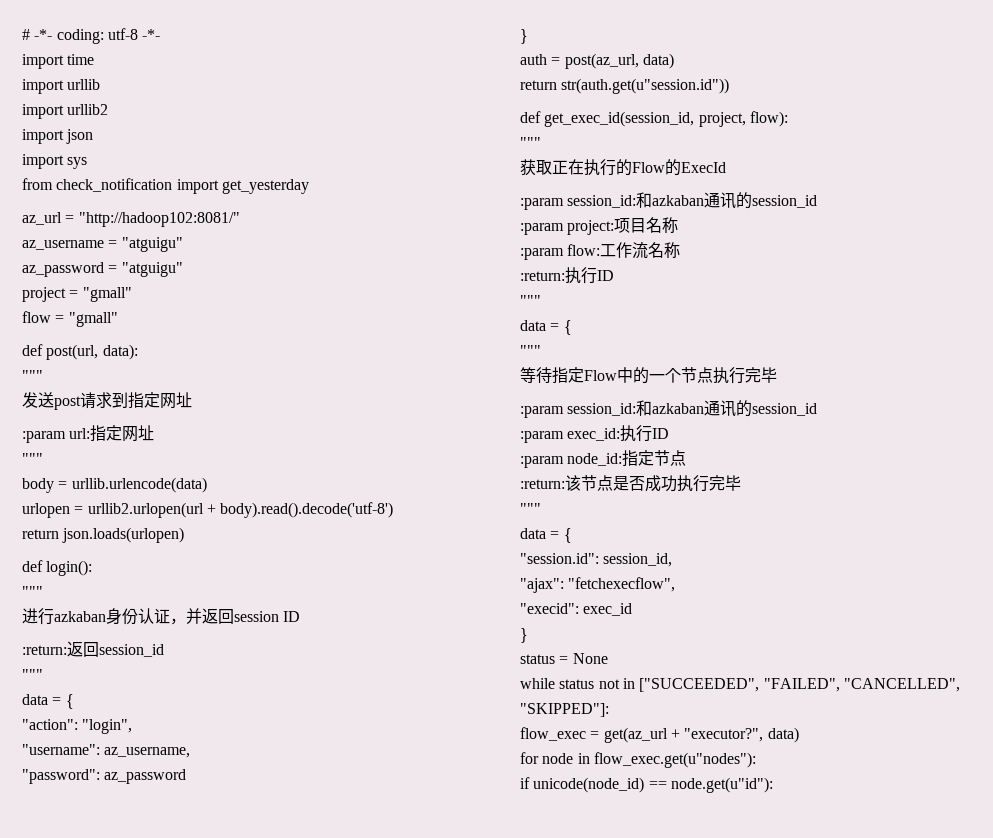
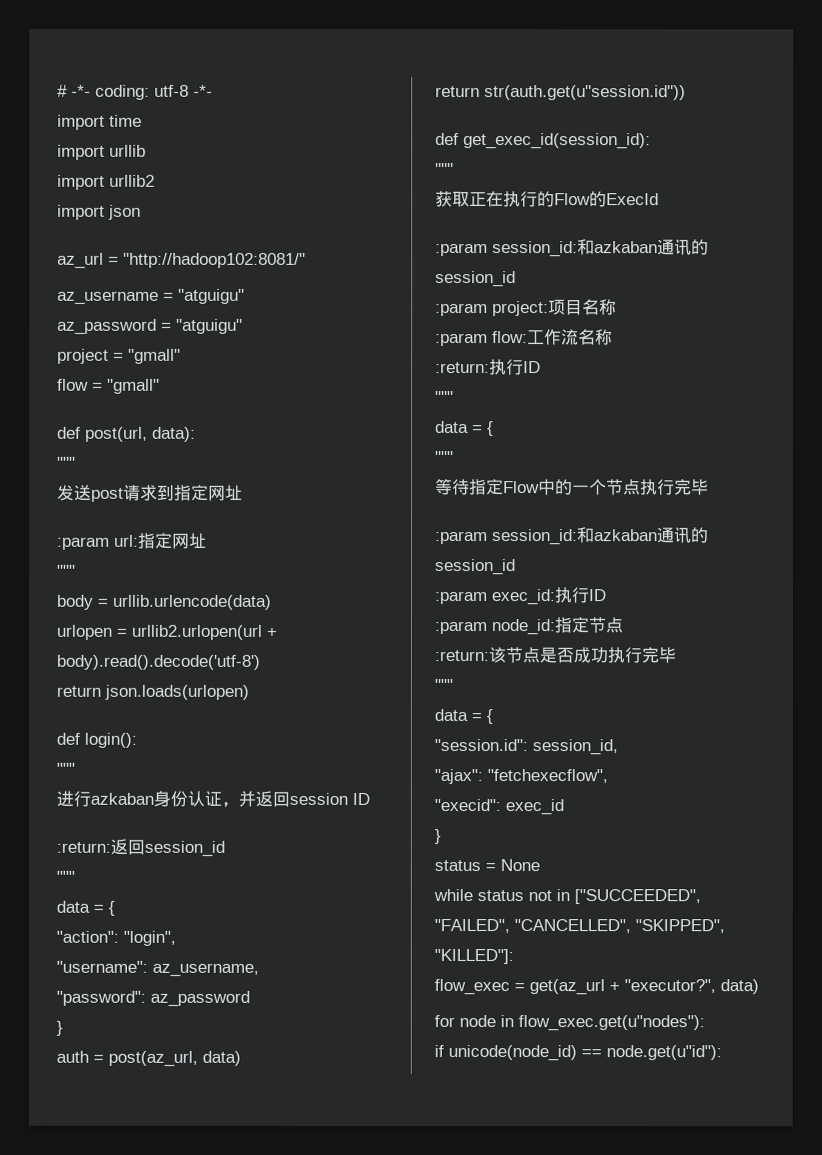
[22,154,88,169] [22,178,309,194] // import sys // from check_notification import get_yesterday -> (141, 212) none
[544,111,788,127] get_exec_id(session_id, project, flow): -> [463,133,651,150] get_exec_id(session_id):
[520,703,609,717] "SKIPPED"]: -> [635,919,725,934] [434,949,514,965] "SKIPPED", "KILLED"]:

